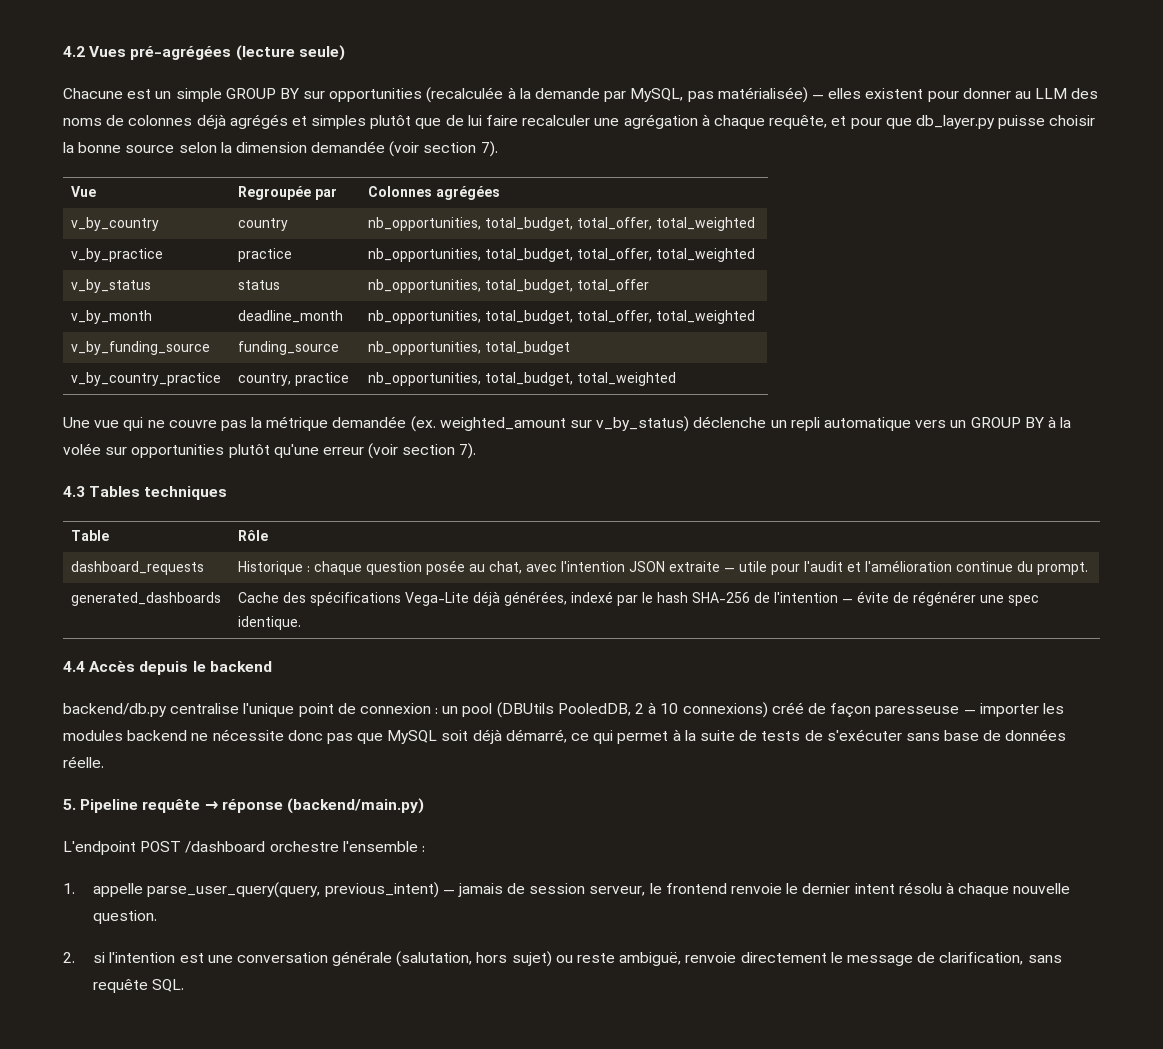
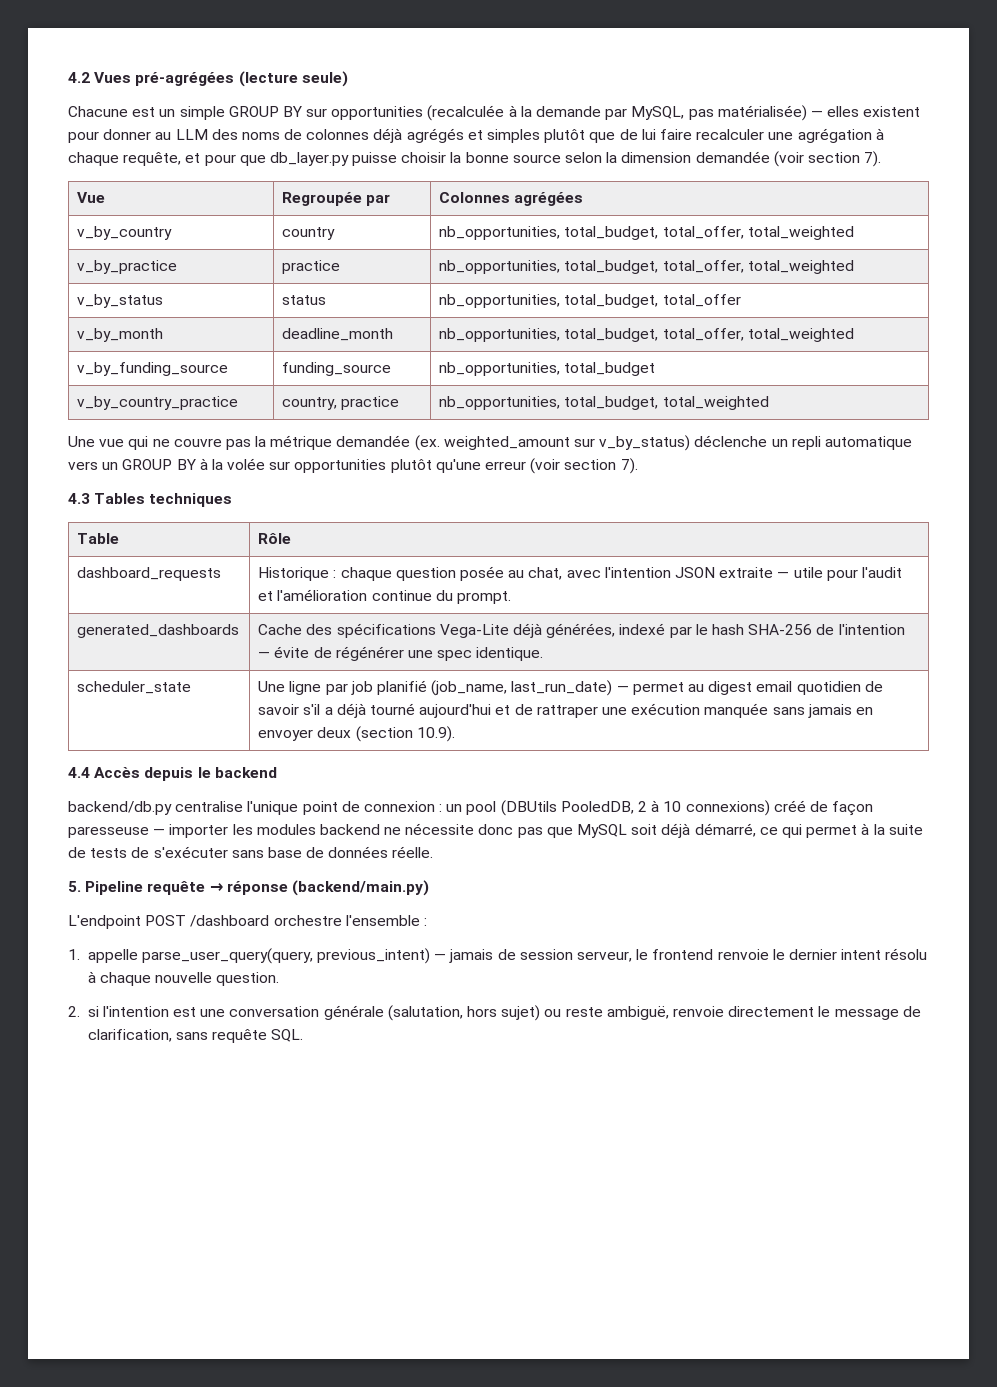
(302, 623) none -> [77,681,192,694] [258,680,883,696] [258,703,873,718] [258,726,455,742] // scheduler_state | Une ligne par job planifié (job_name, last_run_date) — permet au digest email quotidien de savoir s'il a déjà tourné aujourd'hui et de rattraper une exécution manquée sans jamais en envoyer deux (section 10.9).

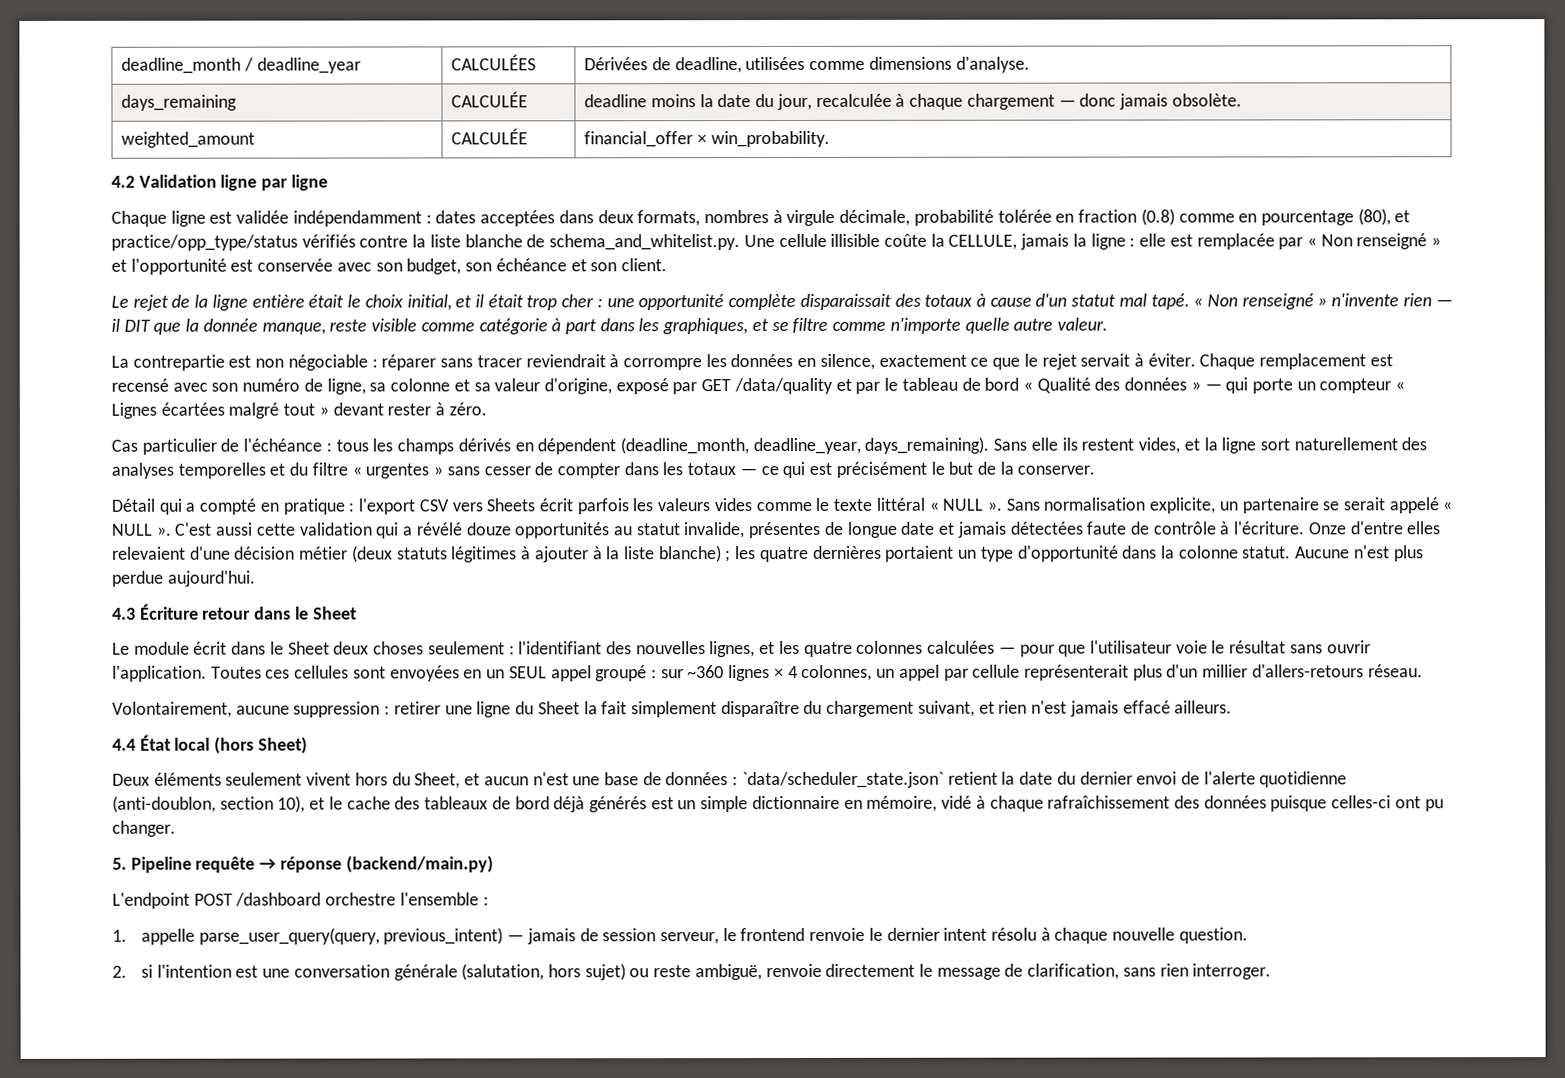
[68,71,348,87] [68,105,921,121] [68,128,884,143] [68,151,882,167] [77,192,106,203] [282,192,391,206] [439,192,584,206] [77,226,173,240] [282,227,336,240] [439,226,854,240] [77,260,178,274] [282,260,341,274] [439,260,854,274] [77,294,164,308] [282,295,327,305] [439,294,741,308] [77,328,164,342] [282,328,394,341] [439,328,854,342] [77,362,229,376] [282,362,392,376] [439,362,656,376] [77,396,239,410] [282,396,400,410] [439,396,769,410] [68,435,912,451] [68,458,638,474] [68,493,233,507] [77,533,120,544] [258,533,292,544] [77,567,222,581] [258,566,902,581] [258,589,512,604] [77,624,240,638] [258,623,905,638] [258,646,544,661] [77,681,192,694] [258,680,883,696] [258,703,873,718] [258,726,455,742] [68,767,277,781] [68,800,874,816] [68,823,923,838] [68,846,434,858] 4.2 Vues pré-agrégées (lecture seule) // Chacune est un simple GROUP BY sur opportunities (recalculée à la demande par MySQL, pas matérialisée) — elles existent pour donner au LLM des noms de colonnes déjà agrégés et simples plutôt que de lui faire recalculer une agrégation à chaque requête, et pour que db_layer.py puisse choisir la bonne source selon la dimension demandée (voir section 7). // Vue | Regroupée par | Colonnes agrégées // v_by_country | country | nb_opportunities, total_budget, total_offer, total_weighted // v_by_practice | practice | nb_opportunities, total_budget, total_offer, total_weighted // v_by_status | status | nb_opportunities, total_budget, total_offer // v_by_month | deadline_month | nb_opportunities, total_budget, total_offer, total_weighted // v_by_funding_source | funding_source | nb_opportunities, total_budget // v_by_country_practice | country, practice | nb_opportunities, total_budget, total_weighted // Une vue qui ne couvre pas la métrique demandée (ex. weighted_amount sur v_by_status) déclenche un repli automatique vers un GROUP BY à la volée sur opportunities plutôt qu'une erreur (voir section 7). // 4.3 Tables techniques // Table | Rôle // dashboard_requests | Historique : chaque question posée au chat, avec l'intention JSON extraite — utile pour l'audit et l'amélioration continue du prompt. // generated_dashboards | Cache des spécifications Vega-Lite déjà générées, indexé par le hash SHA-256 de l'intention — évite de régénérer une spec identique. // scheduler_state | Une ligne par job planifié (job_name, last_run_date) — permet au digest email quotidien de savoir s'il a déjà tourné aujourd'hui et de rattraper une exécution manquée sans jamais en envoyer deux (section 10.9). // 4.4 Accès depuis le backend // backend/db.py centralise l'unique point de connexion : un pool (DBUtils PooledDB, 2 à 10 connexions) créé de façon paresseuse — importer les modules backend ne nécessite donc pas que MySQL soit déjà démarré, ce qui permet à la suite de tests de s'exécuter sans base de données réelle. -> [121,57,361,74] [451,54,537,71] [584,56,1030,74] [121,94,238,111] [451,91,529,108] [584,93,1242,111] [121,131,256,148] [451,128,529,145] [584,130,830,148] [111,174,328,191] [111,208,1411,227] [111,233,1442,251] [111,258,667,275] [111,293,1453,311] [111,317,1108,335] [111,353,1393,371] [111,377,1406,395] [111,402,487,419] [111,436,1428,455] [111,461,1096,479] [111,497,1453,515] [111,521,1441,539] [112,545,1424,563] [112,570,256,587] [112,603,357,620] [112,640,1371,658] [112,664,1423,682] [112,700,1233,718] [112,734,308,754] [112,771,1348,789] [112,795,1444,813] [112,820,176,837] deadline_month / deadline_year | CALCULÉES | Dérivées de deadline, utilisées comme dimensions d'analyse. // days_remaining | CALCULÉE | deadline moins la date du jour, recalculée à chaque chargement — donc jamais obsolète. // weighted_amount | CALCULÉE | financial_offer × win_probability. // 4.2 Validation ligne par ligne // Chaque ligne est validée indépendamment : dates acceptées dans deux formats, nombres à virgule décimale, probabilité tolérée en fraction (0.8) comme en pourcentage (80), et practice/opp_type/status vérifiés contre la liste blanche de schema_and_whitelist.py. Une cellule illisible coûte la CELLULE, jamais la ligne : elle est remplacée par « Non renseigné » et l'opportunité est conservée avec son budget, son échéance et son client. // Le rejet de la ligne entière était le choix initial, et il était trop cher : une opportunité complète disparaissait des totaux à cause d'un statut mal tapé. « Non renseigné » n'invente rien — il DIT que la donnée manque, reste visible comme catégorie à part dans les graphiques, et se filtre comme n'importe quelle autre valeur. // La contrepartie est non négociable : réparer sans tracer reviendrait à corrompre les données en silence, exactement ce que le rejet servait à éviter. Chaque remplacement est recensé avec son numéro de ligne, sa colonne et sa valeur d'origine, exposé par GET /data/quality et par le tableau de bord « Qualité des données » — qui porte un compteur « Lignes écartées malgré tout » devant rester à zéro. // Cas particulier de l'échéance : tous les champs dérivés en dépendent (deadline_month, deadline_year, days_remaining). Sans elle ils restent vides, et la ligne sort naturellement des analyses temporelles et du filtre « urgentes » sans cesser de compter dans les totaux — ce qui est précisément le but de la conserver. // Détail qui a compté en pratique : l'export CSV vers Sheets écrit parfois les valeurs vides comme le texte littéral « NULL ». Sans normalisation explicite, un partenaire se serait appelé « NULL ». C'est aussi cette validation qui a révélé douze opportunités au statut invalide, présentes de longue date et jamais détectées faute de contrôle à l'écriture. Onze d'entre elles relevaient d'une décision métier (deux statuts légitimes à ajouter à la liste blanche) ; les quatre dernières portaient un type d'opportunité dans la colonne statut. Aucune n'est plus perdue aujourd'hui. // 4.3 Écriture retour dans le Sheet // Le module écrit dans le Sheet deux choses seulement : l'identifiant des nouvelles lignes, et les quatre colonnes calculées — pour que l'utilisateur voie le résultat sans ouvrir l'application. Toutes ces cellules sont envoyées en un SEUL appel groupé : sur ~360 lignes × 4 colonnes, un appel par cellule représenterait plus d'un millier d'allers-retours réseau. // Volontairement, aucune suppression : retirer une ligne du Sheet la fait simplement disparaître du chargement suivant, et rien n'est jamais effacé ailleurs. // 4.4 État local (hors Sheet) // Deux éléments seulement vivent hors du Sheet, et aucun n'est une base de données : `data/scheduler_state.json` retient la date du dernier envoi de l'alerte quotidienne (anti-doublon, section 10), et le cache des tableaux de bord déjà générés est un simple dictionnaire en mémoire, vidé à chaque rafraîchissement des données puisque celles-ci ont pu changer.
[212,1029,304,1043] requête SQL. -> [1159,963,1272,980] rien interroger.

